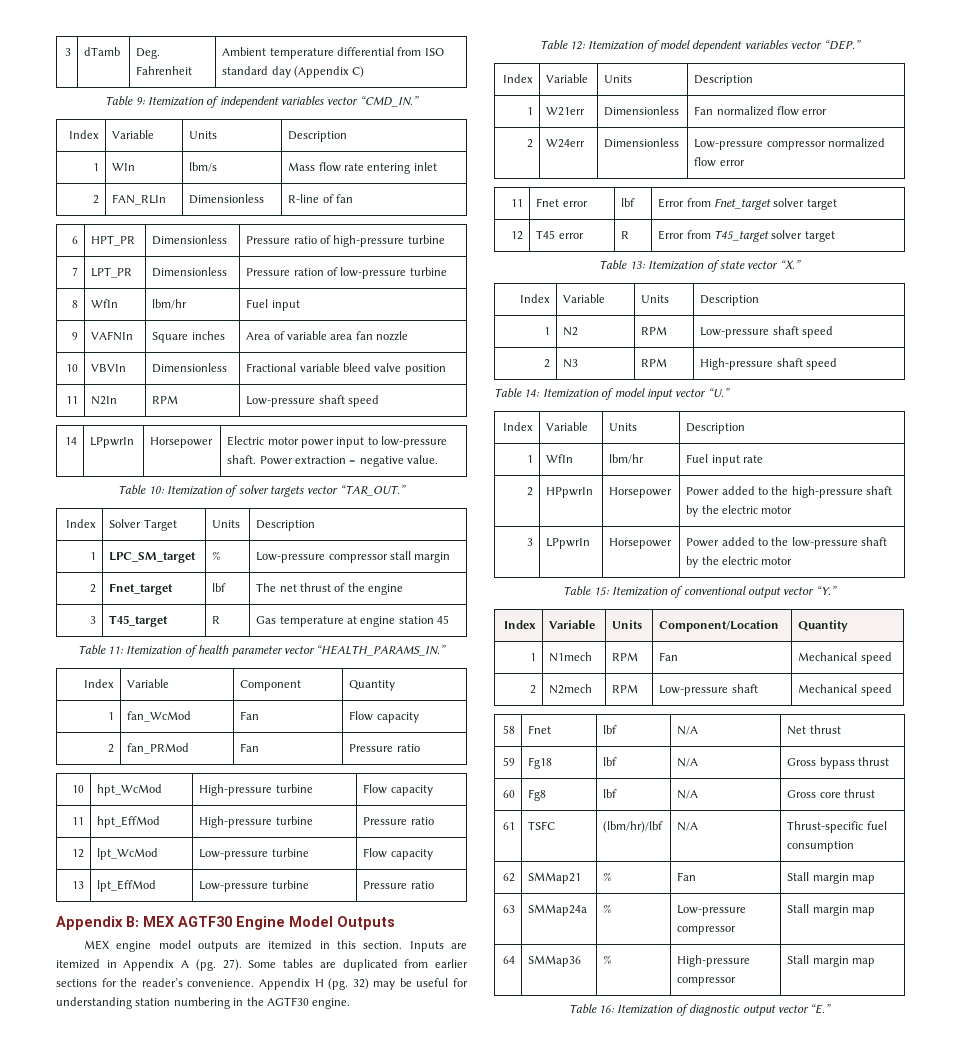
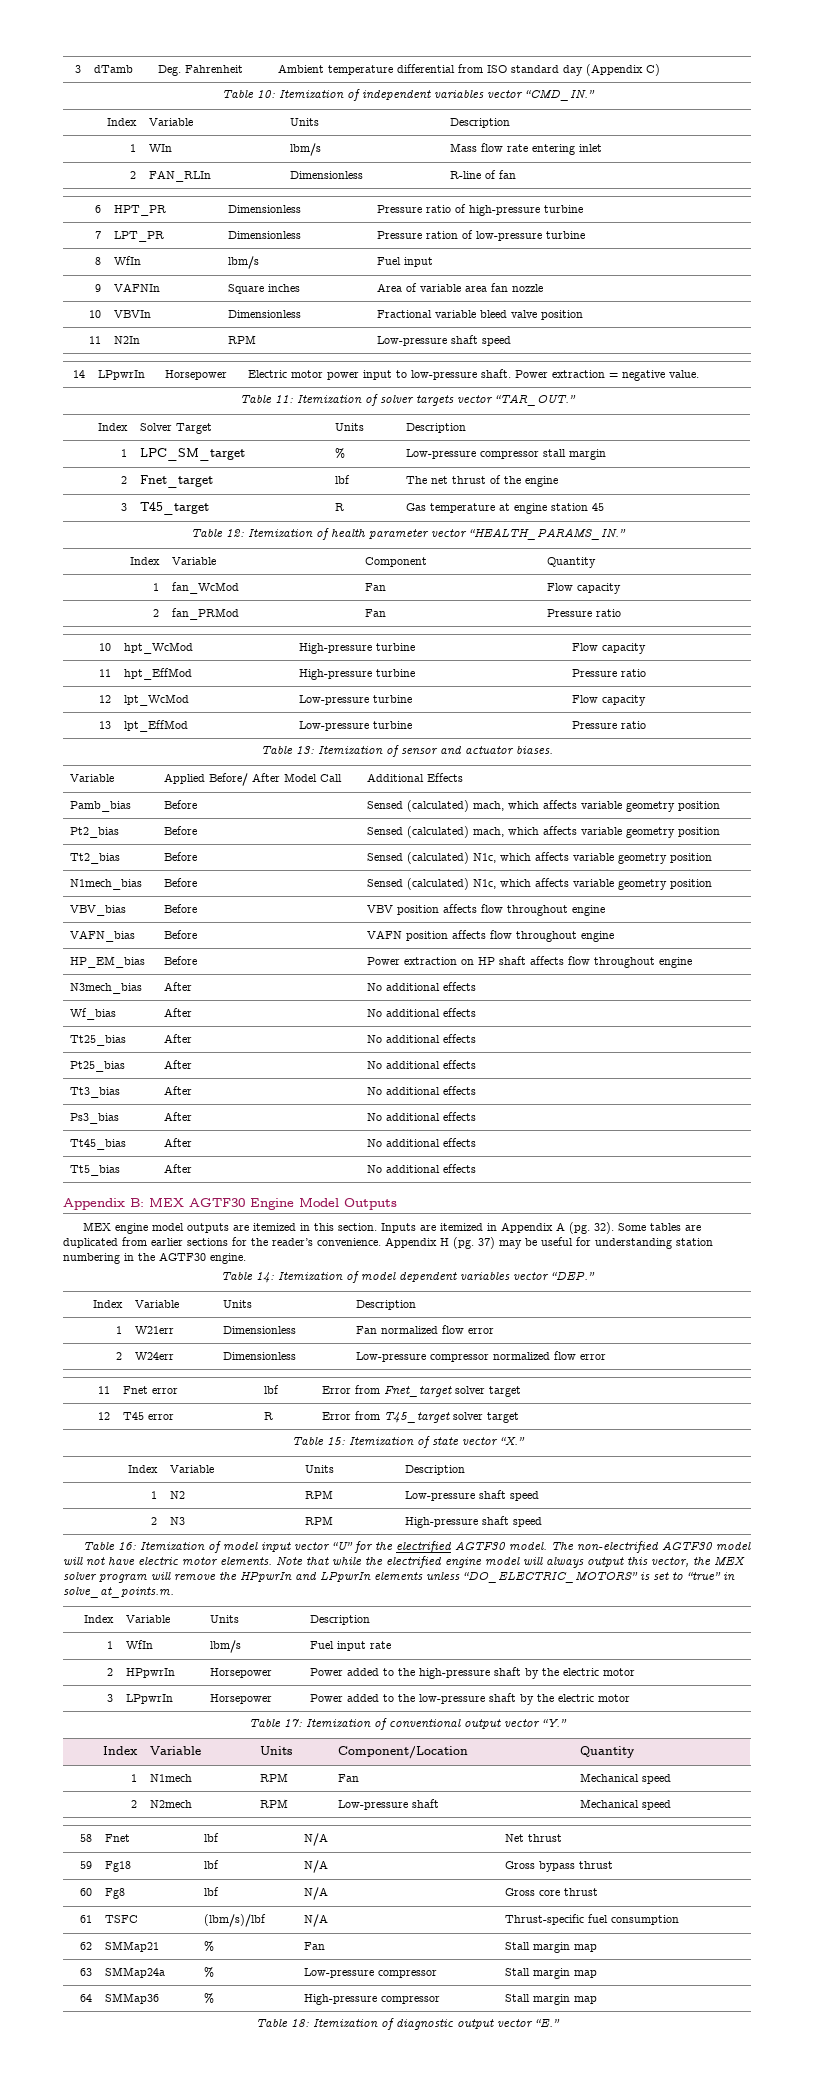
[135,97,146,105] 9: -> [256,90,275,98] 10:
[152,299,188,309] lbm/hr -> [227,256,259,269] lbm/s
[148,486,165,494] 10: -> [275,395,293,403] 11:
[108,646,125,654] 11: -> [225,529,244,537] 12:
(434, 885) none -> [261,745,553,757] [69,774,114,782] [163,773,342,786] [366,773,463,782] [69,801,131,812] [163,800,197,809] [366,800,720,812] [69,827,119,838] [163,826,197,835] [366,826,720,838] [69,853,120,864] [163,852,197,861] [366,852,712,864] [69,879,142,890] [163,878,197,887] [366,878,712,890] [69,905,126,916] [163,904,197,913] [366,904,605,916] [69,930,135,942] [163,930,197,939] [366,930,614,942] [69,956,145,968] [163,956,197,965] [366,956,692,968] [69,983,142,994] [163,982,192,991] [366,982,476,991] [69,1008,116,1020] [163,1008,192,1017] [366,1008,476,1017] [69,1035,126,1046] [163,1034,192,1043] [366,1034,476,1043] [69,1061,125,1072] [163,1060,192,1069] [366,1060,476,1069] [69,1087,120,1098] [163,1086,192,1095] [366,1086,476,1095] [69,1113,119,1124] [163,1112,192,1121] [366,1112,476,1121] [69,1139,126,1150] [163,1138,192,1147] [366,1138,476,1147] [69,1165,120,1176] [163,1164,192,1173] [366,1164,476,1173] // Table 13: Itemization of sensor and actuator biases. // Variable | Applied Before/ After Model Call | Additional Effects // Pamb_bias | Before | Sensed (calculated) mach, which affects variable geometry position // Pt2_bias | Before | Sensed (calculated) mach, which affects variable geometry position // Tt2_bias | Before | Sensed (calculated) N1c, which affects variable geometry position // N1mech_bias | Before | Sensed (calculated) N1c, which affects variable geometry position // VBV_bias | Before | VBV position affects flow throughout engine // VAFN_bias | Before | VAFN position affects flow throughout engine // HP_EM_bias | Before | Power extraction on HP shaft affects flow throughout engine // N3mech_bias | After | No additional effects // Wf_bias | After | No additional effects // Tt25_bias | After | No additional effects // Pt25_bias | After | No additional effects // Tt3_bias | After | No additional effects // Ps3_bias | After | No additional effects // Tt45_bias | After | No additional effects // Tt5_bias | After | No additional effects
[222,959,242,971] 27). -> [593,1222,614,1234] 32).
[352,978,369,990] 32) -> [478,1237,495,1249] 37)
[569,41,586,50] 12: -> [256,1272,274,1283] 14:
[629,261,646,269] 13: -> [326,1437,345,1445] 15:
[524,389,541,397] 14: -> [117,1542,136,1550] 16:
[707,387,730,397] “U.” -> [331,1541,751,1553] [63,1556,745,1568] [63,1572,735,1583] [63,1587,174,1598] “U” for the electrified AGTF30 model. The non-electrified AGTF30 model will not have electric motor elements. Note that while the electrified engine model will always output this vector, the MEX solver program will remove the HPpwrIn and LPpwrIn elements unless “DO_ELECTRIC_MOTORS” is set to “true” in solve_at_points.m.
[609,454,645,464] lbm/hr -> [209,1640,241,1653] lbm/s
[593,587,610,596] 15: -> [284,1719,302,1727] 17:
[603,821,664,833] (lbm/hr)/lbf -> [203,1914,266,1927] (lbm/s)/lbf
[599,1005,616,1013] 16: -> [291,2019,309,2027] 18:

